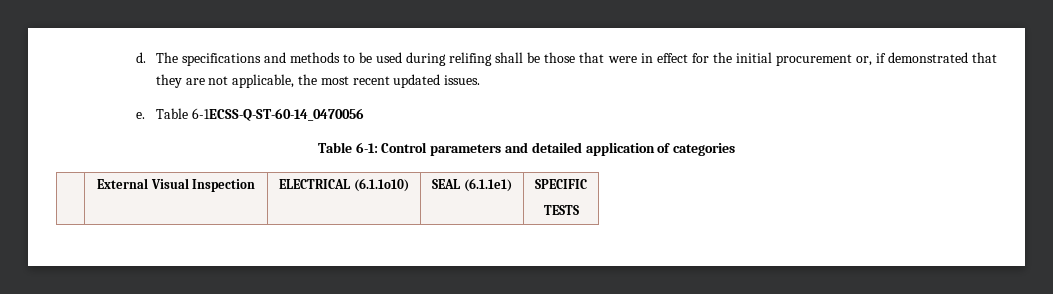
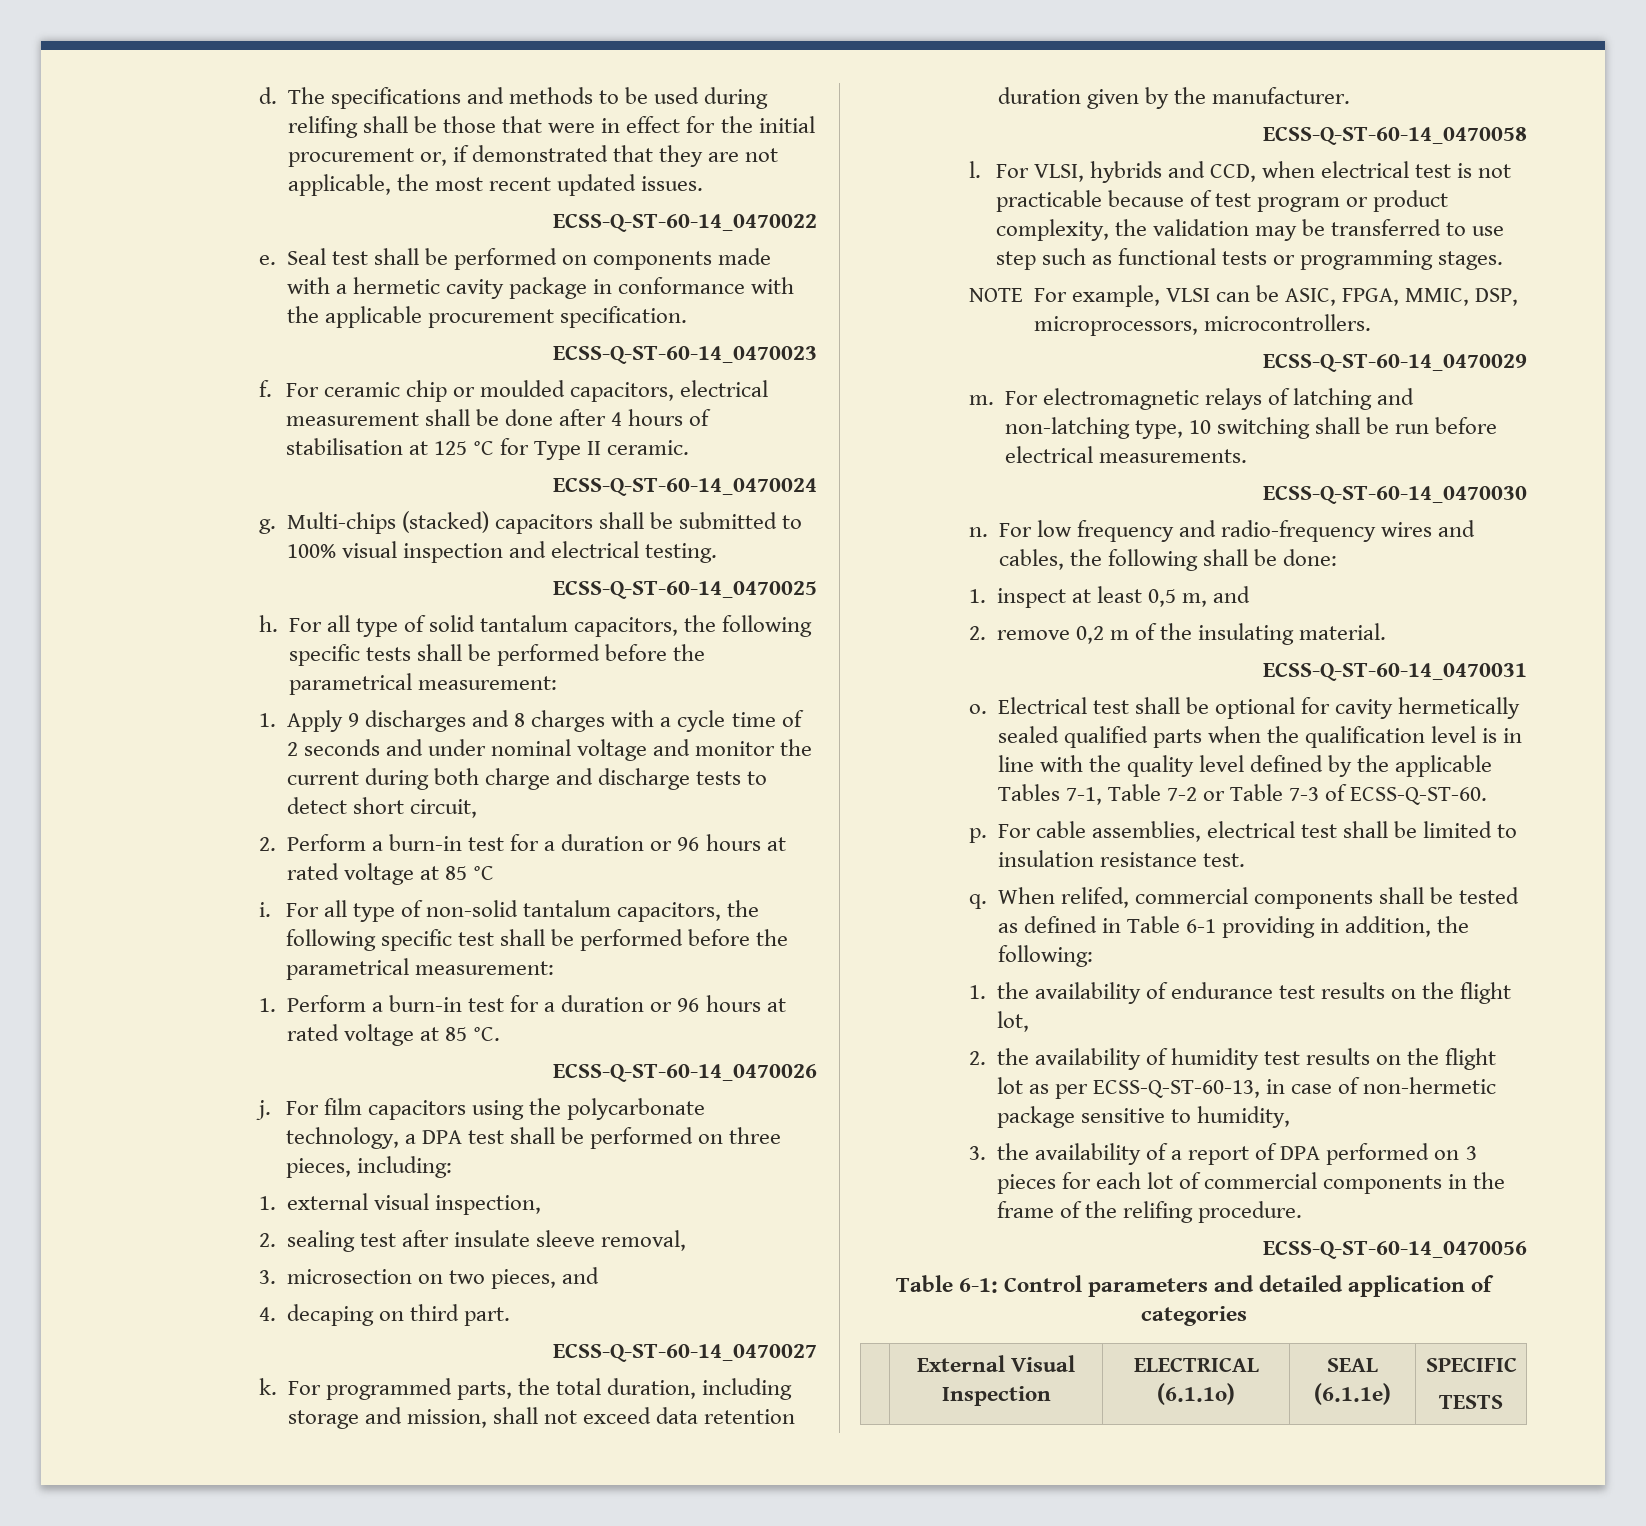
(481, 80) none -> [553,213,817,232] // ECSS-Q-ST-60-14_0470022
[155,108,364,121] Table 6-1ECSS-Q-ST-60-14_0470056 -> [286,248,772,270] [286,277,795,299] [286,306,688,328] [553,345,817,364] [258,380,769,402] [285,409,712,426] [285,438,690,460] [553,477,817,496] [258,511,803,534] [286,541,718,563] [553,580,817,599] [258,615,813,637] [288,644,706,666] [288,673,557,695] [258,710,804,732] [286,739,813,761] [286,768,768,790] [286,797,477,818] [258,834,786,851] [286,863,495,885] [258,900,760,922] [285,929,789,951] [285,958,554,980] [258,995,786,1012] [286,1024,501,1046] [553,1063,817,1082] [255,1098,706,1120] [285,1127,782,1149] [285,1156,452,1178] [258,1193,541,1215] [258,1230,687,1252] [258,1267,600,1289] [258,1304,511,1326] [553,1343,817,1362] [258,1378,793,1400] [287,1407,796,1429] [997,87,1351,109] [1263,126,1527,145] [968,161,1512,183] [995,190,1449,212] [995,219,1505,241] [995,248,1504,270] [968,285,1519,307] [1033,314,1371,336] [1263,353,1527,372] [968,388,1415,410] [1004,417,1498,439] [1004,446,1247,463] [1263,485,1527,504] [968,520,1476,542] [998,549,1338,571] [968,586,1251,608] [968,623,1387,645] [1263,662,1527,681] [968,697,1521,719] [997,726,1523,748] [997,755,1493,777] [997,784,1488,805] [968,821,1518,843] [997,850,1245,867] [968,887,1520,909] [997,916,1470,938] [997,945,1093,967] [968,982,1512,1004] [996,1011,1029,1032] [968,1048,1497,1070] [996,1077,1497,1099] [996,1106,1291,1128] [968,1143,1477,1165] [996,1172,1506,1194] [996,1201,1303,1223] [1263,1240,1527,1259] Seal test shall be performed on components made with a hermetic cavity package in conformance with the applicable procurement specification. // ECSS-Q-ST-60-14_0470023 // f. For ceramic chip or moulded capacitors, electrical measurement shall be done after 4 hours of stabilisation at 125 °C for Type II ceramic. // ECSS-Q-ST-60-14_0470024 // g. Multi-chips (stacked) capacitors shall be submitted to 100% visual inspection and electrical testing. // ECSS-Q-ST-60-14_0470025 // h. For all type of solid tantalum capacitors, the following specific tests shall be performed before the parametrical measurement: // 1. Apply 9 discharges and 8 charges with a cycle time of 2 seconds and under nominal voltage and monitor the current during both charge and discharge tests to detect short circuit, // 2. Perform a burn-in test for a duration or 96 hours at rated voltage at 85 °C // i. For all type of non-solid tantalum capacitors, the following specific test shall be performed before the parametrical measurement: // 1. Perform a burn-in test for a duration or 96 hours at rated voltage at 85 °C. // ECSS-Q-ST-60-14_0470026 // j. For film capacitors using the polycarbonate technology, a DPA test shall be performed on three pieces, including: // 1. external visual inspection, // 2. sealing test after insulate sleeve removal, // 3. microsection on two pieces, and // 4. decaping on third part. // ECSS-Q-ST-60-14_0470027 // k. For programmed parts, the total duration, including storage and mission, shall not exceed data retention duration given by the manufacturer. // ECSS-Q-ST-60-14_0470058 // l. For VLSI, hybrids and CCD, when electrical test is not practicable because of test program or product complexity, the validation may be transferred to use step such as functional tests or programming stages. // NOTE For example, VLSI can be ASIC, FPGA, MMIC, DSP, microprocessors, microcontrollers. // ECSS-Q-ST-60-14_0470029 // m. For electromagnetic relays of latching and non-latching type, 10 switching shall be run before electrical measurements. // ECSS-Q-ST-60-14_0470030 // n. For low frequency and radio-frequency wires and cables, the following shall be done: // 1. inspect at least 0,5 m, and // 2. remove 0,2 m of the insulating material. // ECSS-Q-ST-60-14_0470031 // o. Electrical test shall be optional for cavity hermetically sealed qualified parts when the qualification level is in line with the quality level defined by the applicable Tables 7-1, Table 7-2 or Table 7-3 of ECSS-Q-ST-60. // p. For cable assemblies, electrical test shall be limited to insulation resistance test. // q. When relifed, commercial components shall be tested as defined in Table 6-1 providing in addition, the following: // 1. the availability of endurance test results on the flight lot, // 2. the availability of humidity test results on the flight lot as per ECSS-Q-ST-60-13, in case of non-hermetic package sensitive to humidity, // 3. the availability of a report of DPA performed on 3 pieces for each lot of commercial components in the frame of the relifing procedure. // ECSS-Q-ST-60-14_0470056
[353,178,409,192] (6.1.1o10) -> [1157,1383,1235,1405] (6.1.1o)
[463,178,512,192] (6.1.1e1) -> [1314,1383,1391,1405] (6.1.1e)

